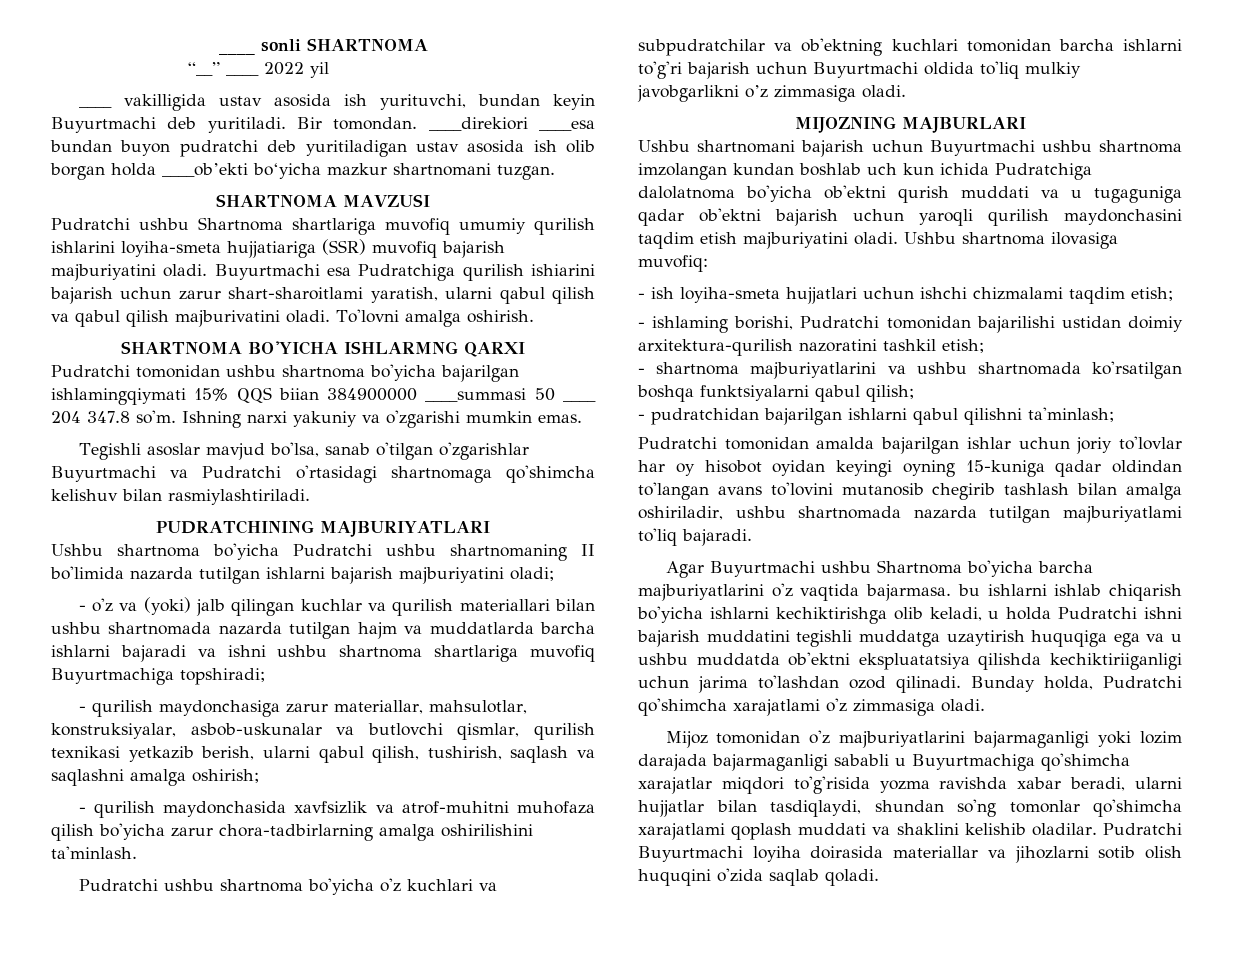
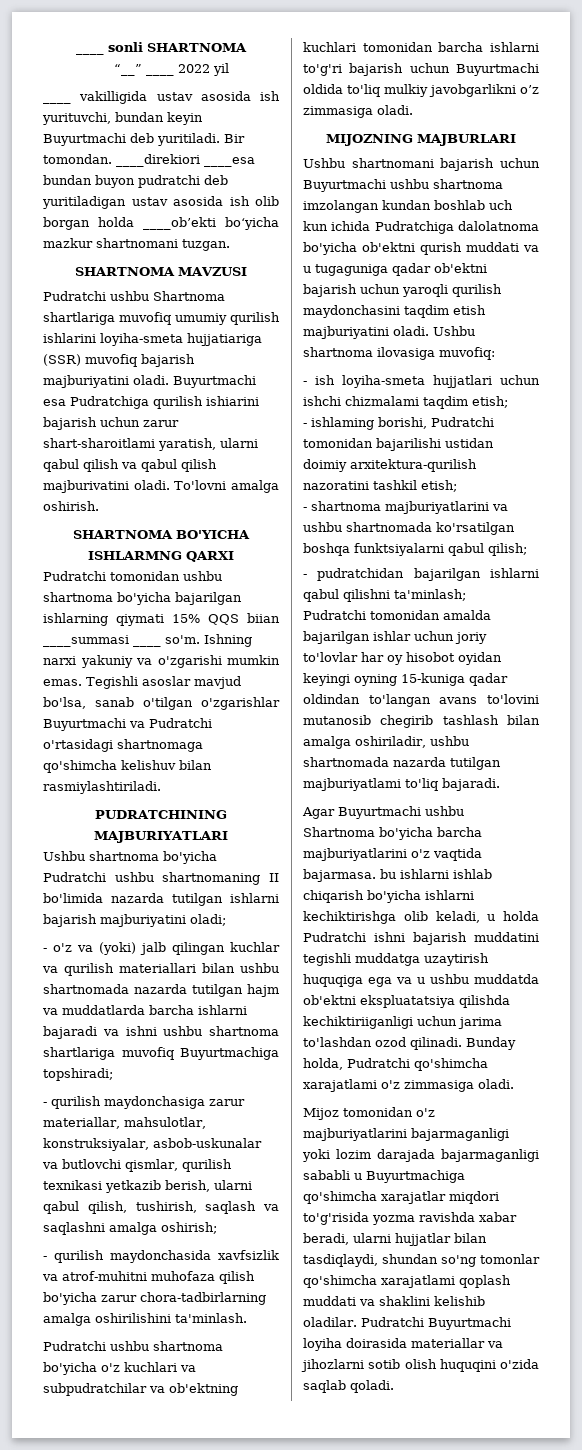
[51,388,186,405] ishlamingqiymati -> [43,613,164,626] ishlarning qiymati
[327,388,596,402] [51,411,130,424] 384900000 ____summasi 50 ____ 204 347.8 -> [43,635,161,647] ____summasi ____
(582, 418) // -> (82, 682) none

